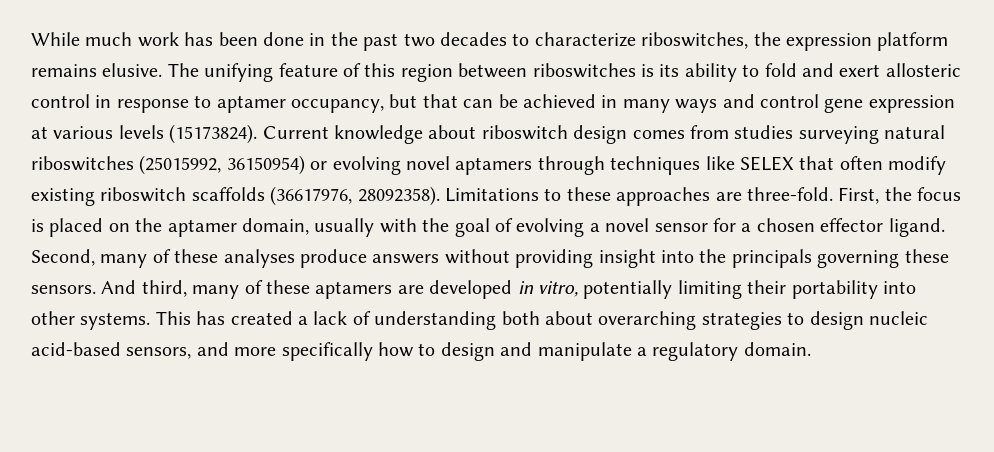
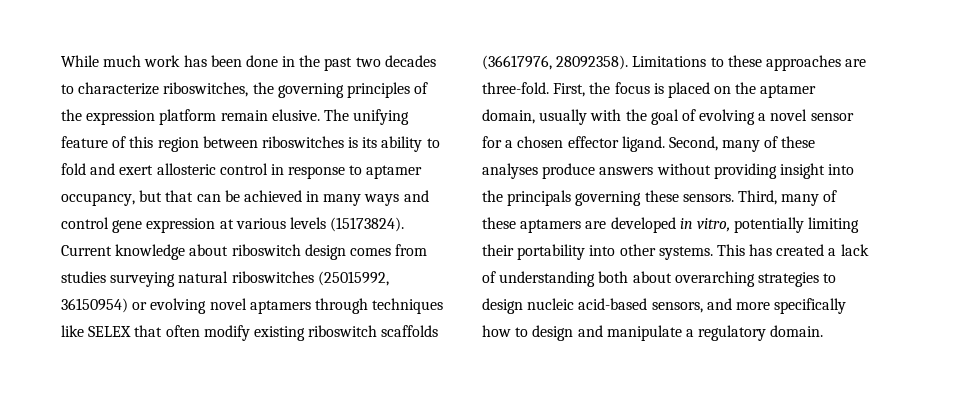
(781, 39) none -> [277,82,429,98] [61,109,82,121] governing principles of the
[31,64,97,77] remains -> [220,110,268,121] remain
[101,280,187,297] And third, -> [737,190,777,205] Third,

